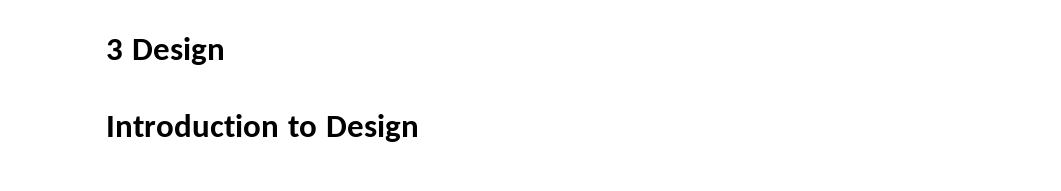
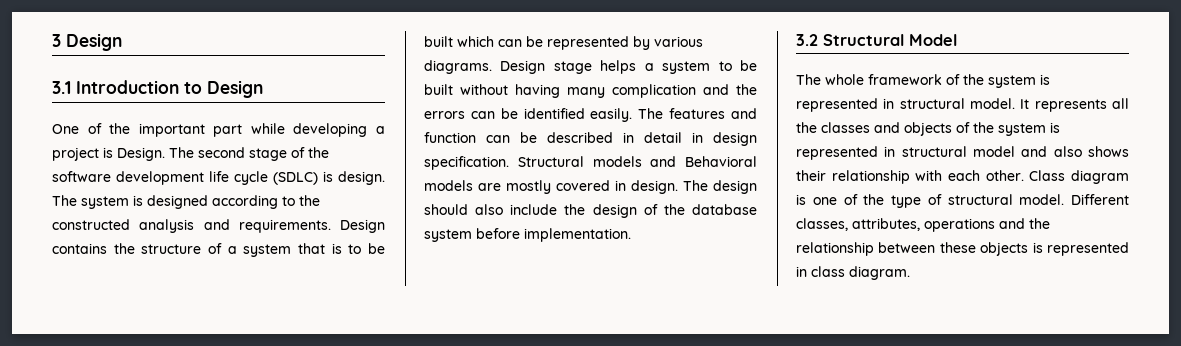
(225, 51) none -> [52,81,71,94] 3.1
(419, 128) none -> [52,123,385,137] [52,147,329,161] [52,171,385,185] [52,195,320,209] [52,219,385,233] [52,243,385,257] [424,36,703,50] [424,60,757,74] [424,84,757,98] [424,108,757,122] [424,132,757,146] [424,156,757,170] [424,180,757,194] [424,204,757,218] [424,228,631,242] [796,34,957,46] [796,74,1050,88] [796,98,1129,112] [796,122,1060,136] [796,146,1129,160] [796,170,1129,184] [796,194,1129,208] [796,218,1050,232] [796,242,1129,256] [796,266,910,280] // One of the important part while developing a project is Design. The second stage of the software development life cycle (SDLC) is design. The system is designed according to the constructed analysis and requirements. Design contains the structure of a system that is to be built which can be represented by various diagrams. Design stage helps a system to be built without having many complication and the errors can be identified easily. The features and function can be described in detail in design specification. Structural models and Behavioral models are mostly covered in design. The design should also include the design of the database system before implementation. // 3.2 Structural Model // The whole framework of the system is represented in structural model. It represents all the classes and objects of the system is represented in structural model and also shows their relationship with each other. Class diagram is one of the type of structural model. Different classes, attributes, operations and the relationship between these objects is represented in class diagram.

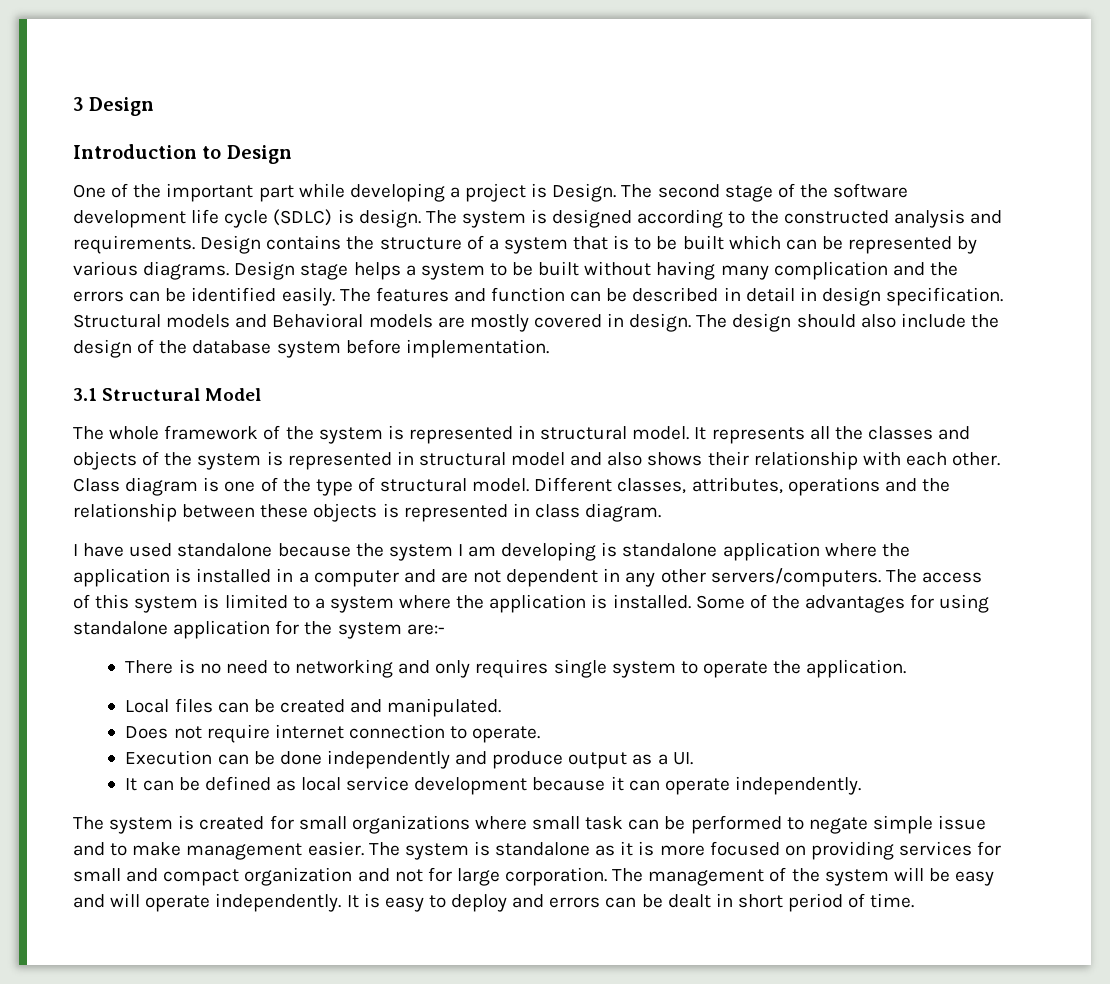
[52,81,71,94] 3.1 -> (155, 106) none
[796,34,818,46] 3.2 -> [73,388,97,401] 3.1
(910, 273) none -> [73,542,910,561] [73,568,982,587] [73,594,990,613] [73,620,445,639] [125,659,907,678] [125,698,502,717] [125,724,541,743] [125,750,693,769] [125,776,861,795] [73,815,987,834] [73,841,1002,860] [73,867,995,886] [73,893,915,912] // I have used standalone because the system I am developing is standalone application where the application is installed in a computer and are not dependent in any other servers/computers. The access of this system is limited to a system where the application is installed. Some of the advantages for using standalone application for the system are:- // There is no need to networking and only requires single system to operate the application. // Local files can be created and manipulated. // Does not require internet connection to operate. // Execution can be done independently and produce output as a UI. // It can be defined as local service development because it can operate independently. // The system is created for small organizations where small task can be performed to negate simple issue and to make management easier. The system is standalone as it is more focused on providing services for small and compact organization and not for large corporation. The management of the system will be easy and will operate independently. It is easy to deploy and errors can be dealt in short period of time.

